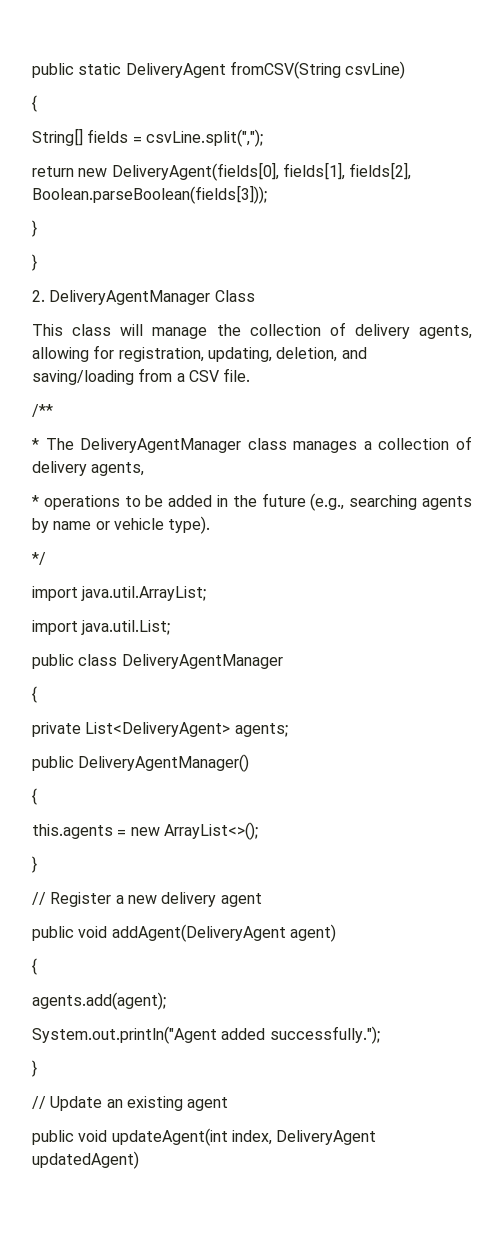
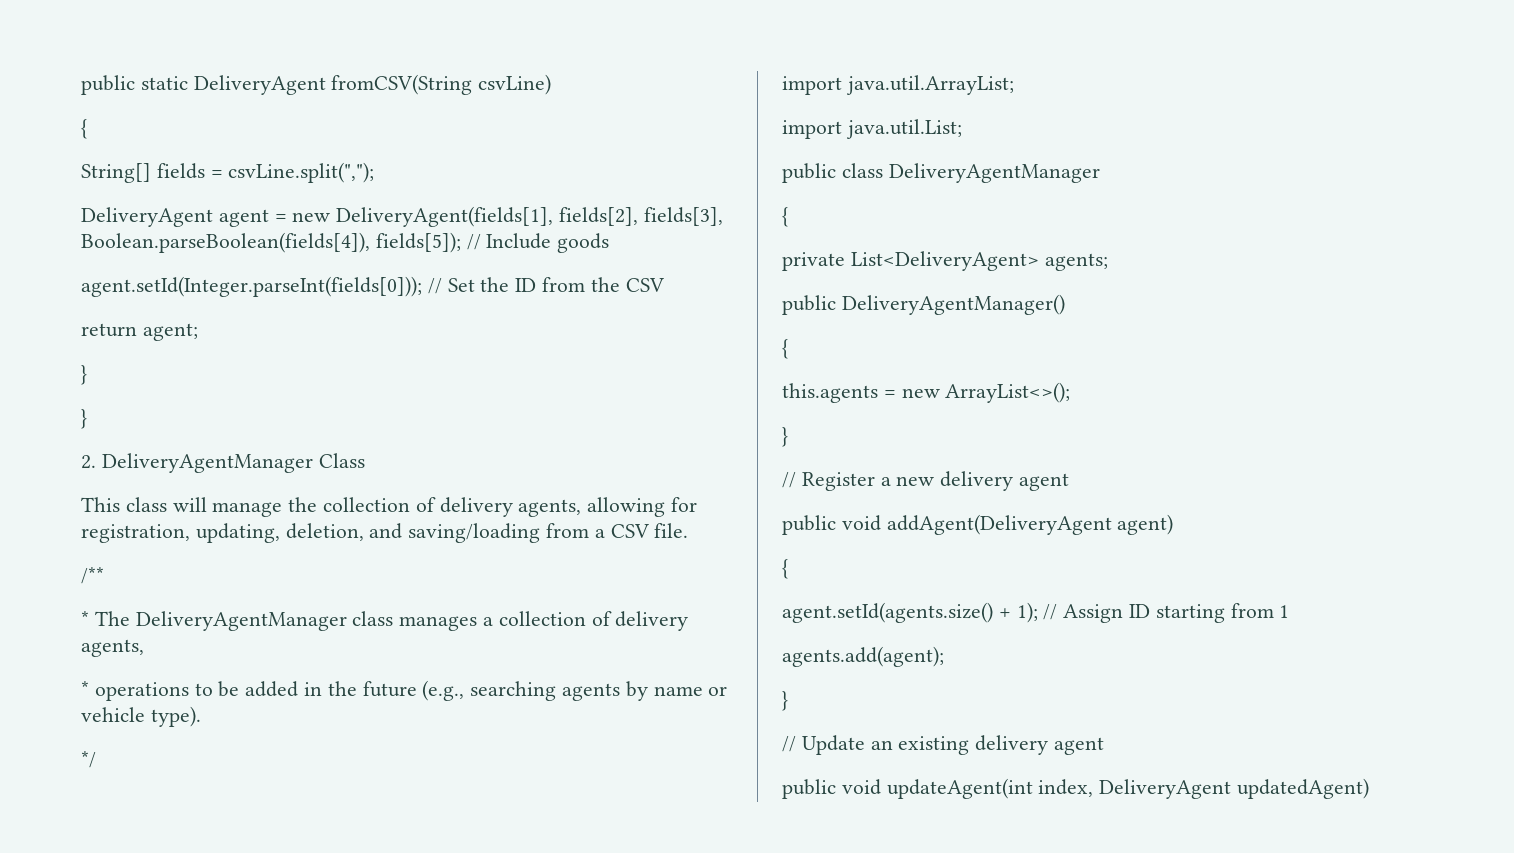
[32,162,412,181] [32,185,267,204] return new DeliveryAgent(fields[0], fields[1], fields[2], Boolean.parseBoolean(fields[3])); -> [81,206,723,227] [81,232,610,253] [81,276,664,297] [81,323,198,341] DeliveryAgent agent = new DeliveryAgent(fields[1], fields[2], fields[3], Boolean.parseBoolean(fields[4]), fields[5]); // Include goods // agent.setId(Integer.parseInt(fields[0])); // Set the ID from the CSV // return agent;
[32,992,166,1010] [32,1026,380,1044] agents.add(agent); // System.out.println("Agent added successfully."); -> [782,602,1290,623] [782,646,944,667] agent.setId(agents.size() + 1); // Assign ID starting from 1 // agents.add(agent);
(183, 1103) none -> [975,735,1049,755] delivery

